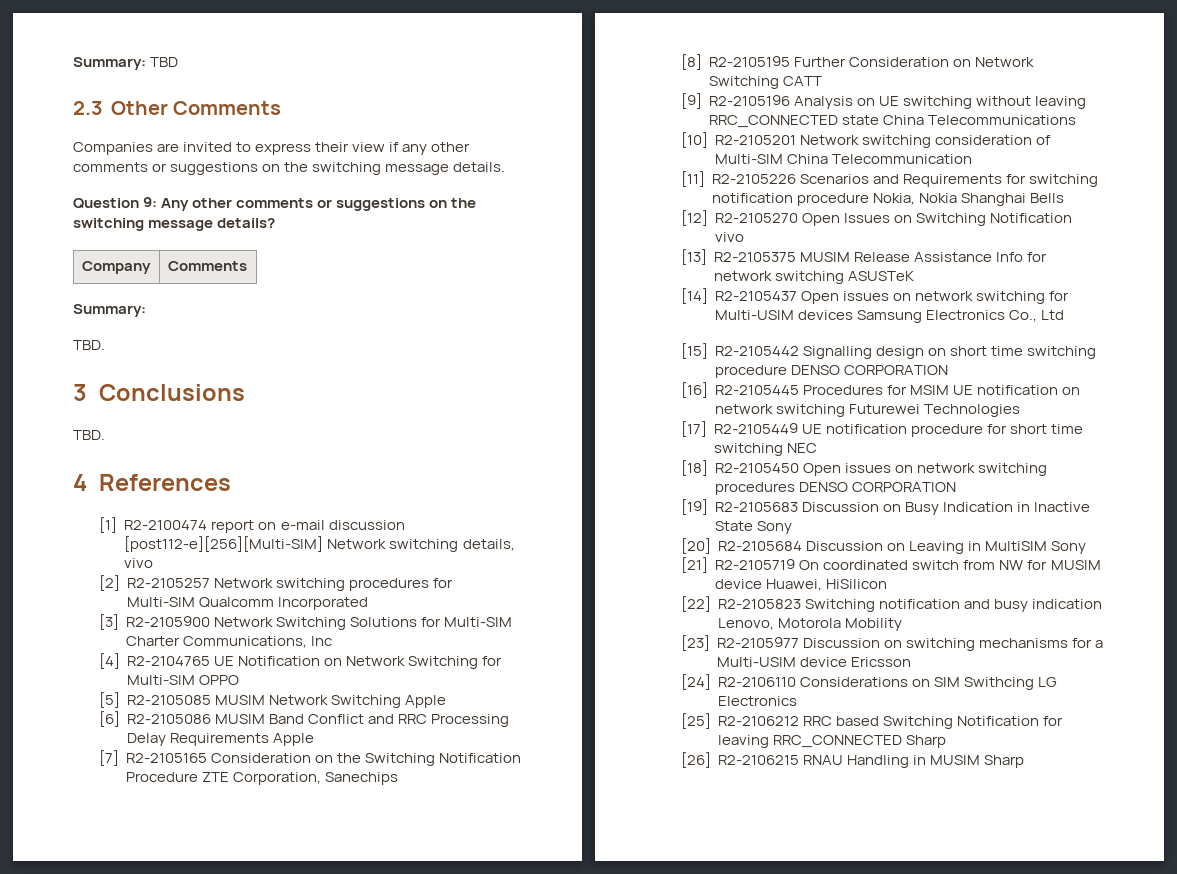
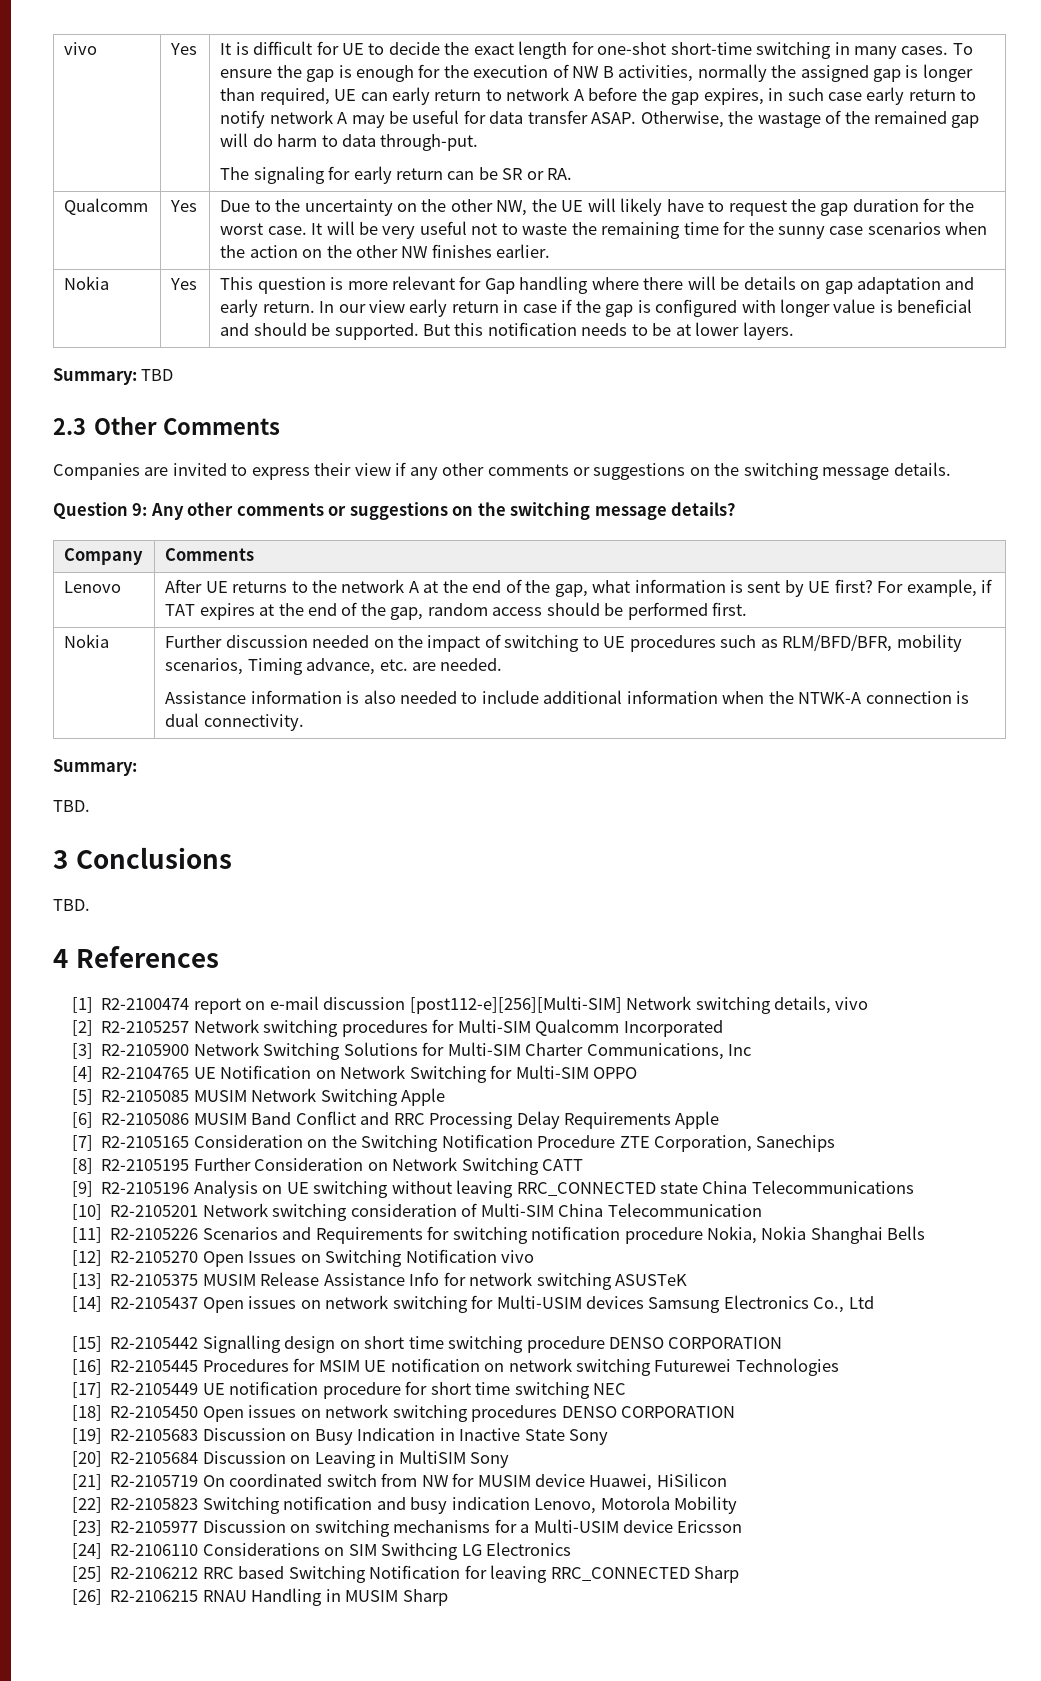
(73, 63) none -> [64,42,98,55] [170,43,198,55] [220,41,973,59] [220,64,973,82] [220,87,977,105] [220,110,980,128] [220,133,479,151] [220,166,573,184] [64,198,149,215] [170,200,198,212] [220,198,974,216] [220,221,988,239] [220,244,551,258] [64,276,110,290] [170,278,198,290] [220,276,975,294] [220,299,973,317] [220,322,794,340] vivo | Yes | It is difficult for UE to decide the exact length for one-shot short-time switching in many cases. To ensure the gap is enough for the execution of NW B activities, normally the assigned gap is longer than required, UE can early return to network A before the gap expires, in such case early return to notify network A may be useful for data transfer ASAP. Otherwise, the wastage of the remained gap will do harm to data through-put. // The signaling for early return can be SR or RA. // Qualcomm | Yes | Due to the uncertainty on the other NW, the UE will likely have to request the gap duration for the worst case. It will be very useful not to waste the remaining time for the sunny case scenarios when the action on the other NW finishes earlier. // Nokia | Yes | This question is more relevant for Gap handling where there will be details on gap adaptation and early return. In our view early return in case if the gap is configured with longer value is beneficial and should be supported. But this notification needs to be at lower layers. //
(247, 266) none -> [64,581,122,593] [165,579,993,597] [165,602,748,620] [64,634,110,648] [165,634,962,652] [165,658,503,675] [165,690,970,704] [165,713,304,731] // Lenovo | After UE returns to the network A at the end of the gap, what information is sent by UE first? For example, if TAT expires at the end of the gap, random access should be performed first. // Nokia | Further discussion needed on the impact of switching to UE procedures such as RLM/BFD/BFR, mobility scenarios, Timing advance, etc. are needed. // Assistance information is also needed to include additional information when the NTWK-A connection is dual connectivity.

